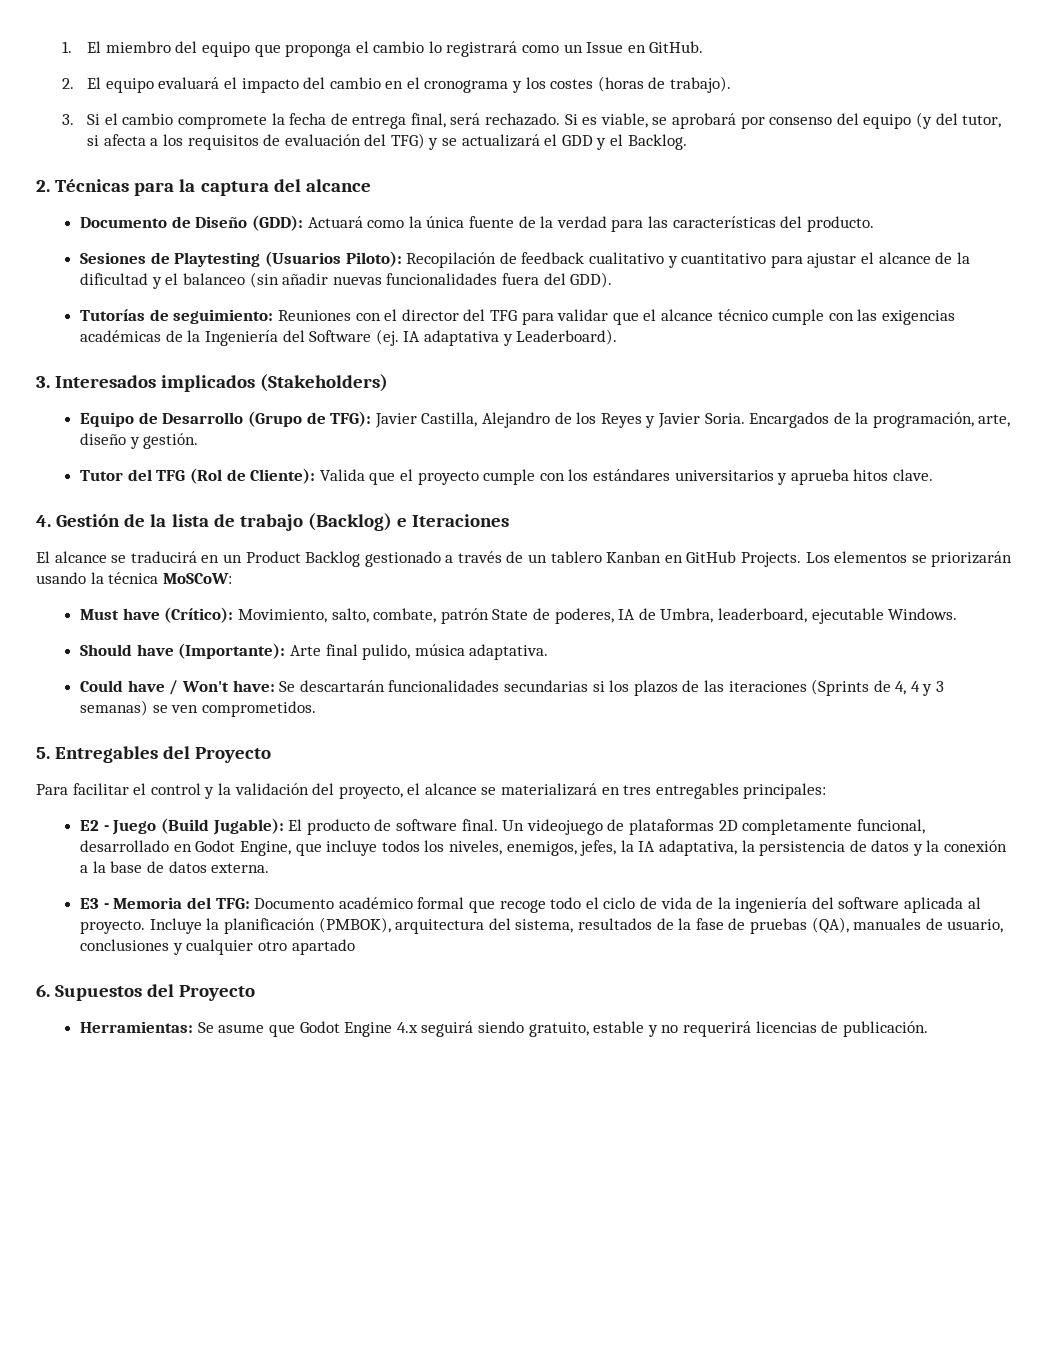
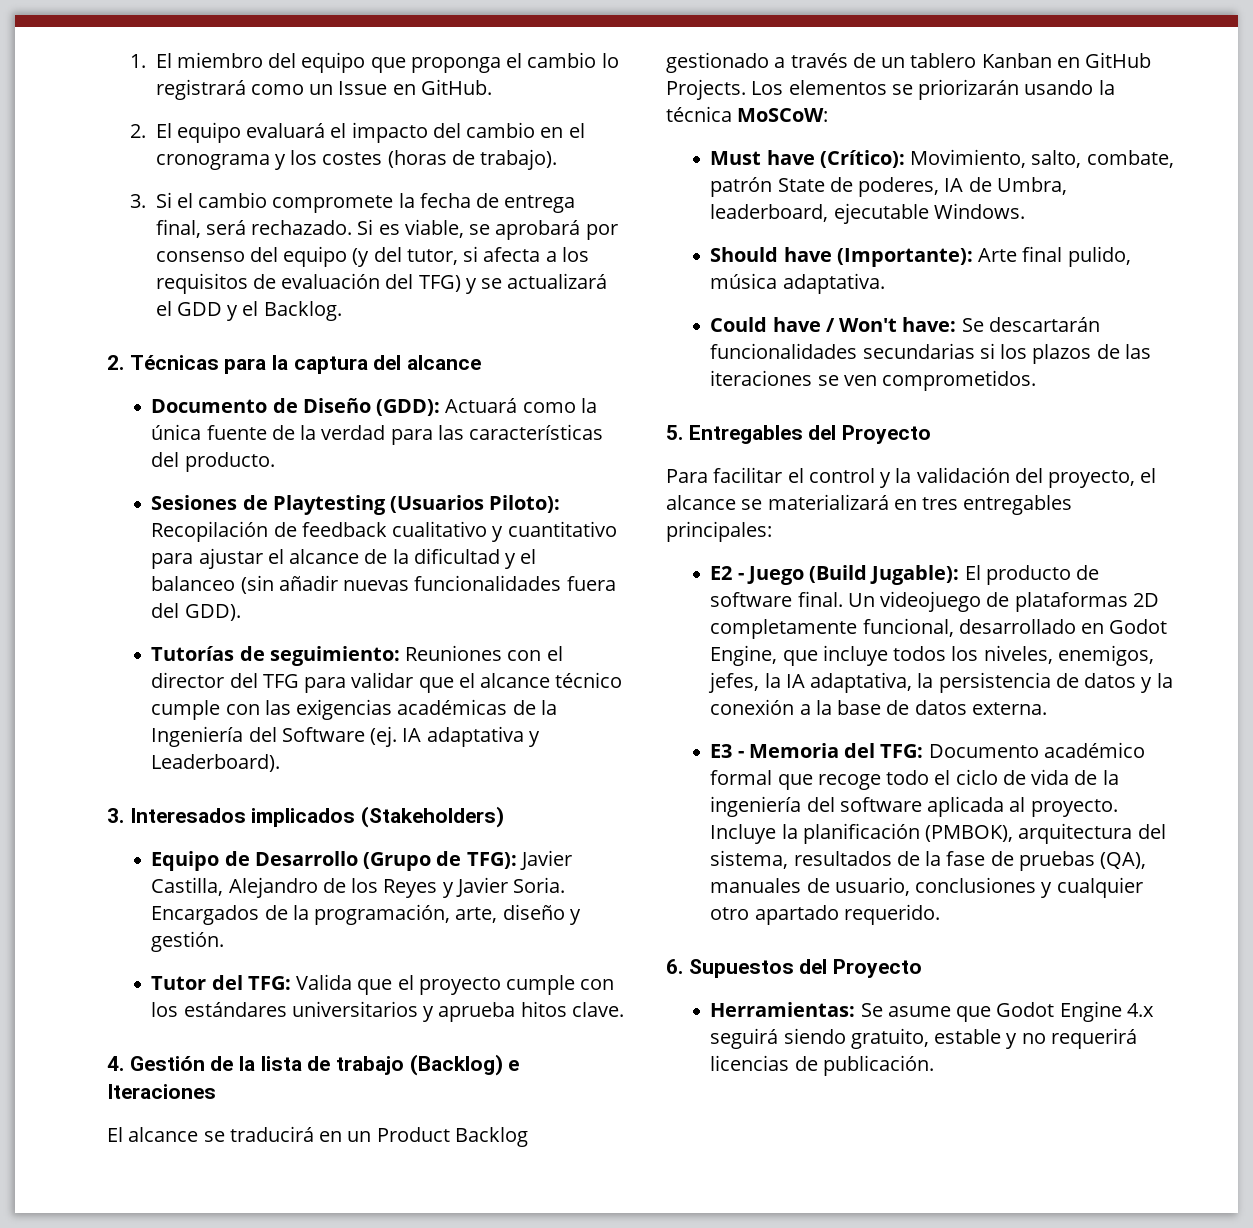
[156,468,316,484] TFG (Rol de Cliente): -> [247,976,291,990] TFG:
[811,679,945,696] [80,700,149,716] (Sprints de 4, 4 y 3 semanas) -> (813, 378) none
(355, 947) none -> [843,904,940,925] requerido.

